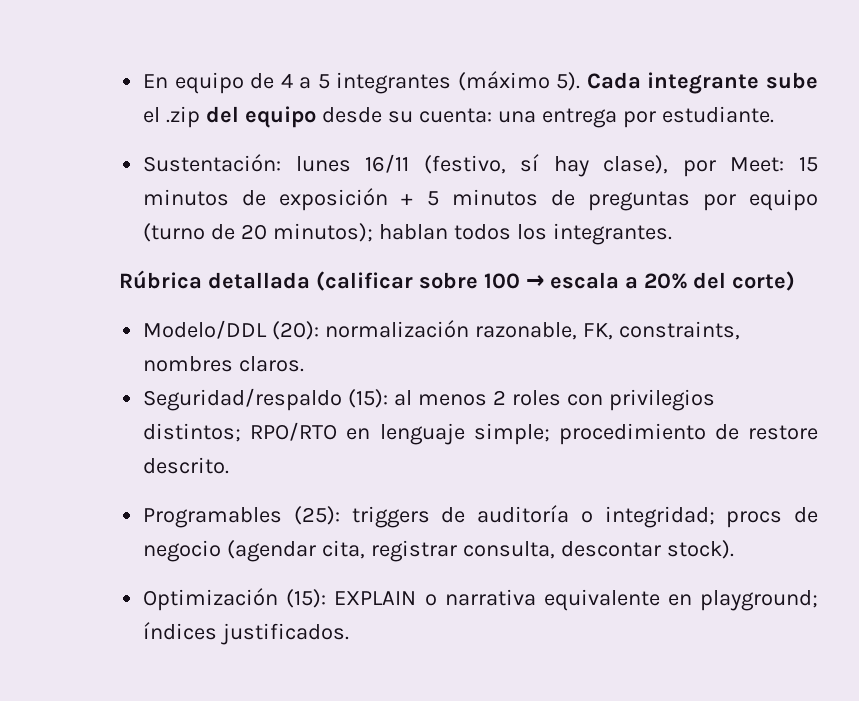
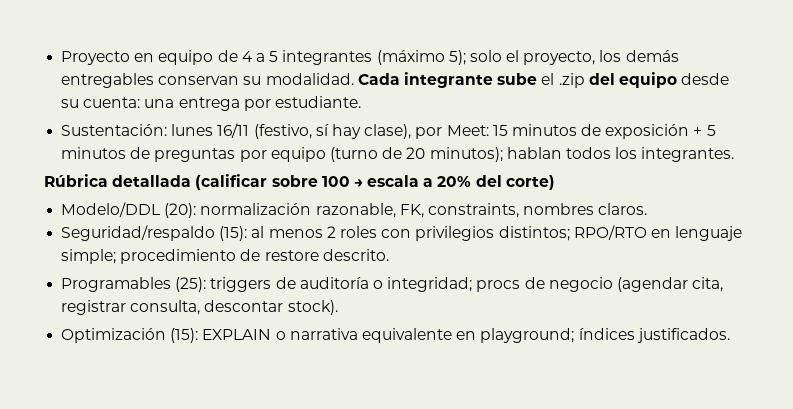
[143,74,169,88] En -> [61,51,155,65] Proyecto en
[556,72,581,91] 5). -> [448,50,679,65] [61,73,354,88] 5); solo el proyecto, los demás entregables conservan su modalidad.

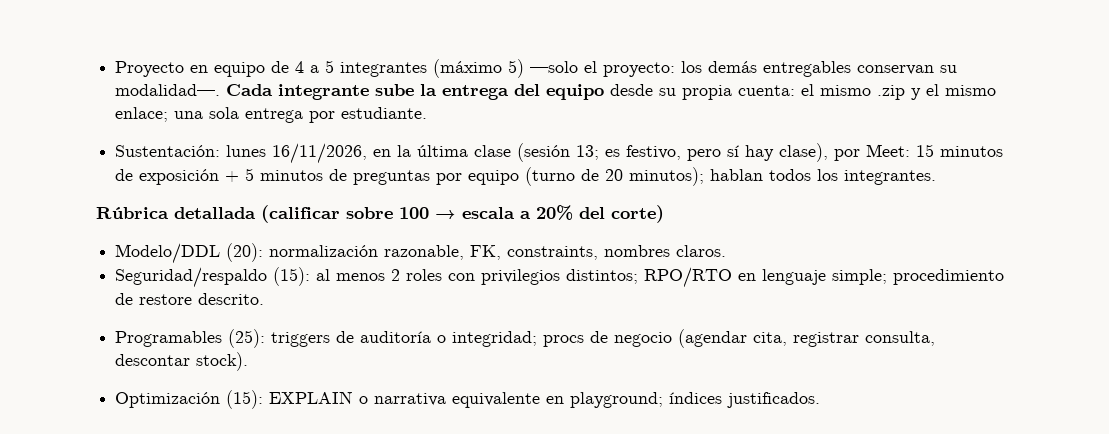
[448,50,596,65] 5); solo el proyecto, -> [508,59,676,78] 5) —solo el proyecto:
[265,73,354,85] modalidad. -> [115,84,221,96] modalidad—.
[541,73,585,88] el .zip -> [420,84,510,100] la entrega
[83,97,175,108] cuenta: una -> [682,84,997,100] [115,107,240,122] propia cuenta: el mismo .zip y el mismo enlace; una sola
[217,123,312,139] 16/11 (festivo, -> [272,143,722,164] 16/11/2026, en la última clase (sesión 13; es festivo, pero

